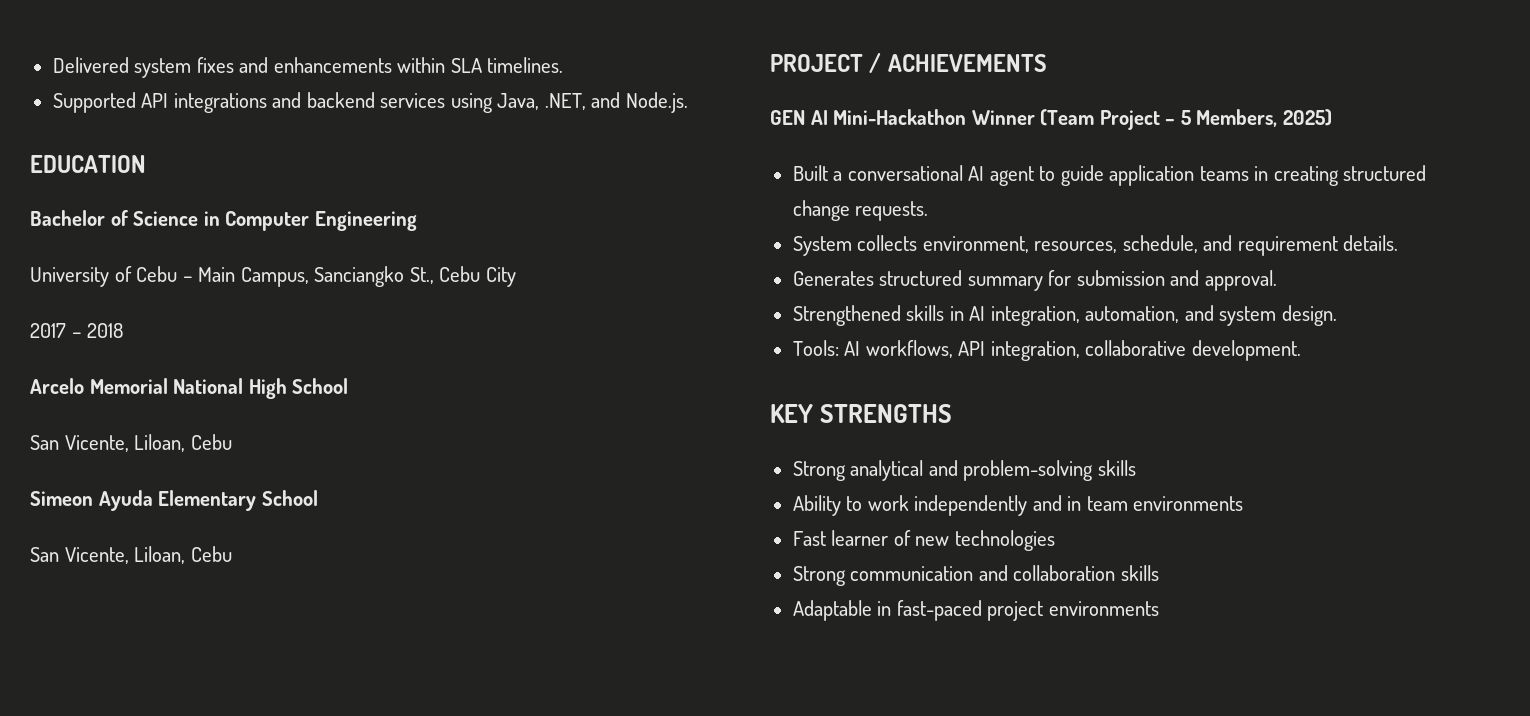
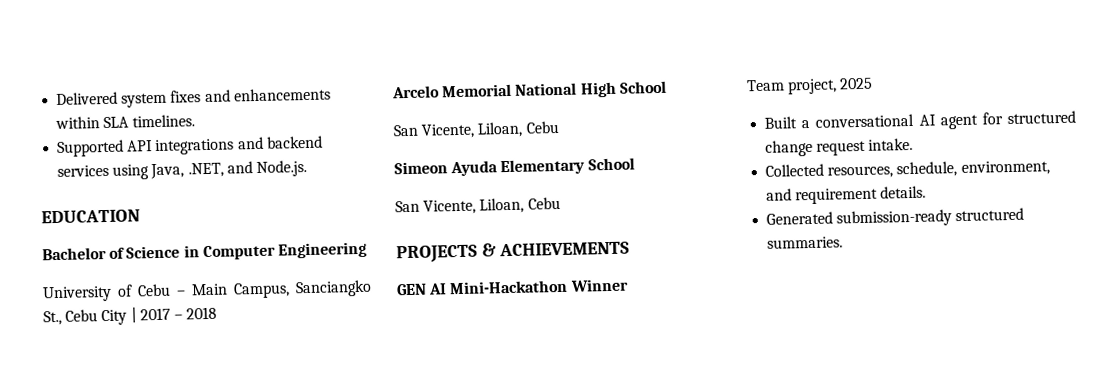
(516, 277) // -> [130,307,137,323] |
[770,53,882,73] PROJECT / -> [396,243,497,264] PROJECTS &
[1040,109,1332,130] (Team Project – 5 Members, 2025) -> [746,77,874,95] // Team project, 2025
[1039,165,1427,186] [792,200,929,221] [792,235,1029,256] to guide application teams in creating structured change requests. // System collects environment, -> [981,110,1076,125] [765,137,914,157] [765,163,825,177] for structured change request intake. // Collected
(1198, 244) none -> [960,160,1050,176] environment,
[792,270,1277,291] [792,305,1337,326] [792,340,1301,361] [770,404,953,423] [792,460,1136,481] [792,495,1244,516] [792,530,1055,551] [792,565,1159,586] [792,600,1159,621] Generates structured summary for submission and approval. // Strengthened skills in AI integration, automation, and system design. // Tools: AI workflows, API integration, collaborative development. // KEY STRENGTHS // Strong analytical and problem-solving skills // Ability to work independently and in team environments // Fast learner of new technologies // Strong communication and collaboration skills // Adaptable in fast-paced project environments -> [766,207,1025,228] [767,236,844,249] Generated submission-ready structured summaries.

